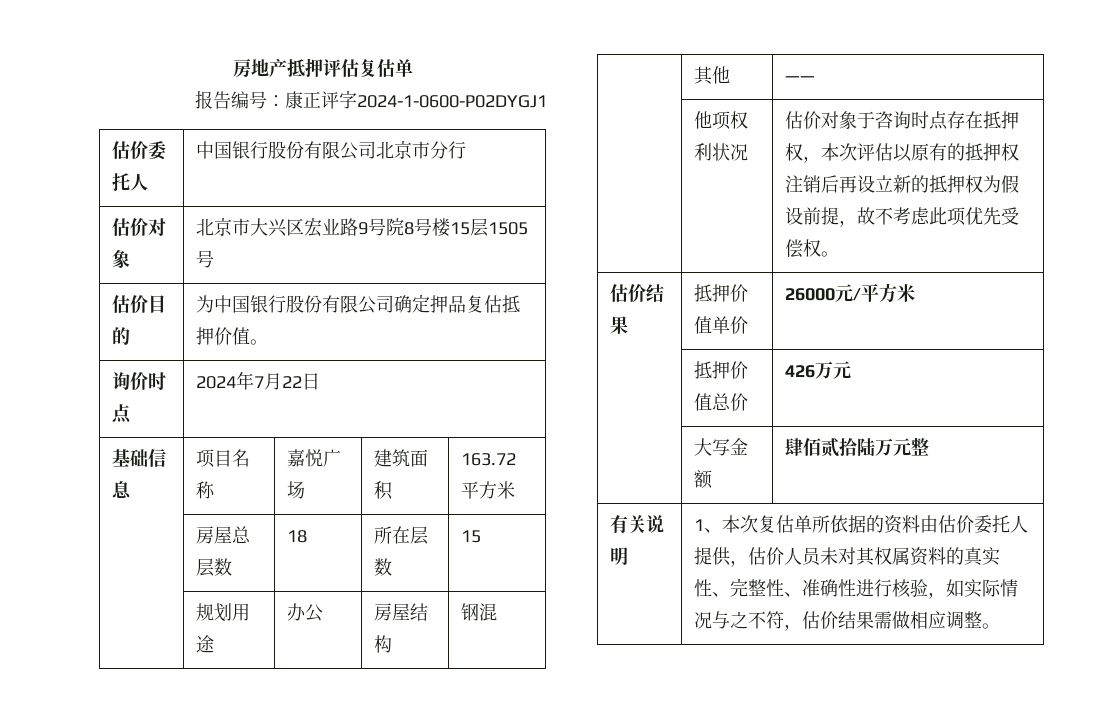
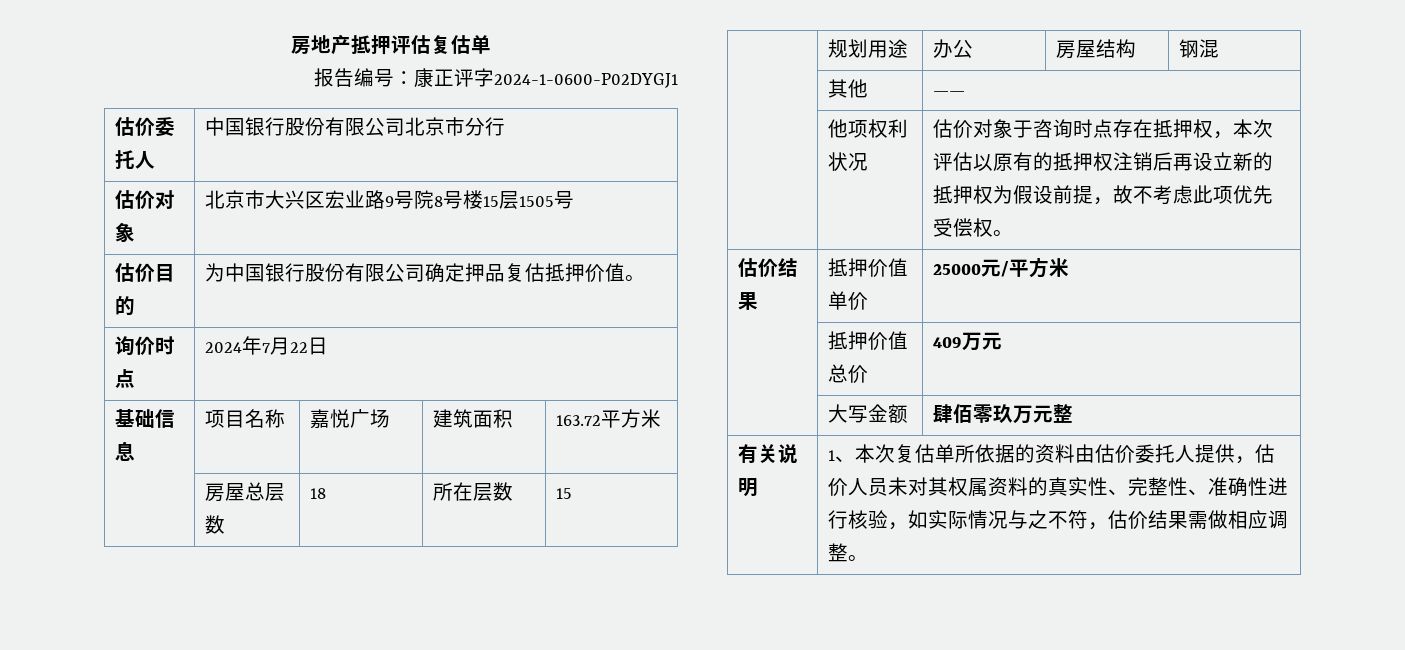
[784,288,835,301] 26000 -> [933,264,982,275] 25000
[784,365,815,378] 426 -> [933,337,963,348] 409
[820,438,875,457] 贰拾陆 -> [973,404,1014,424] 零玖

